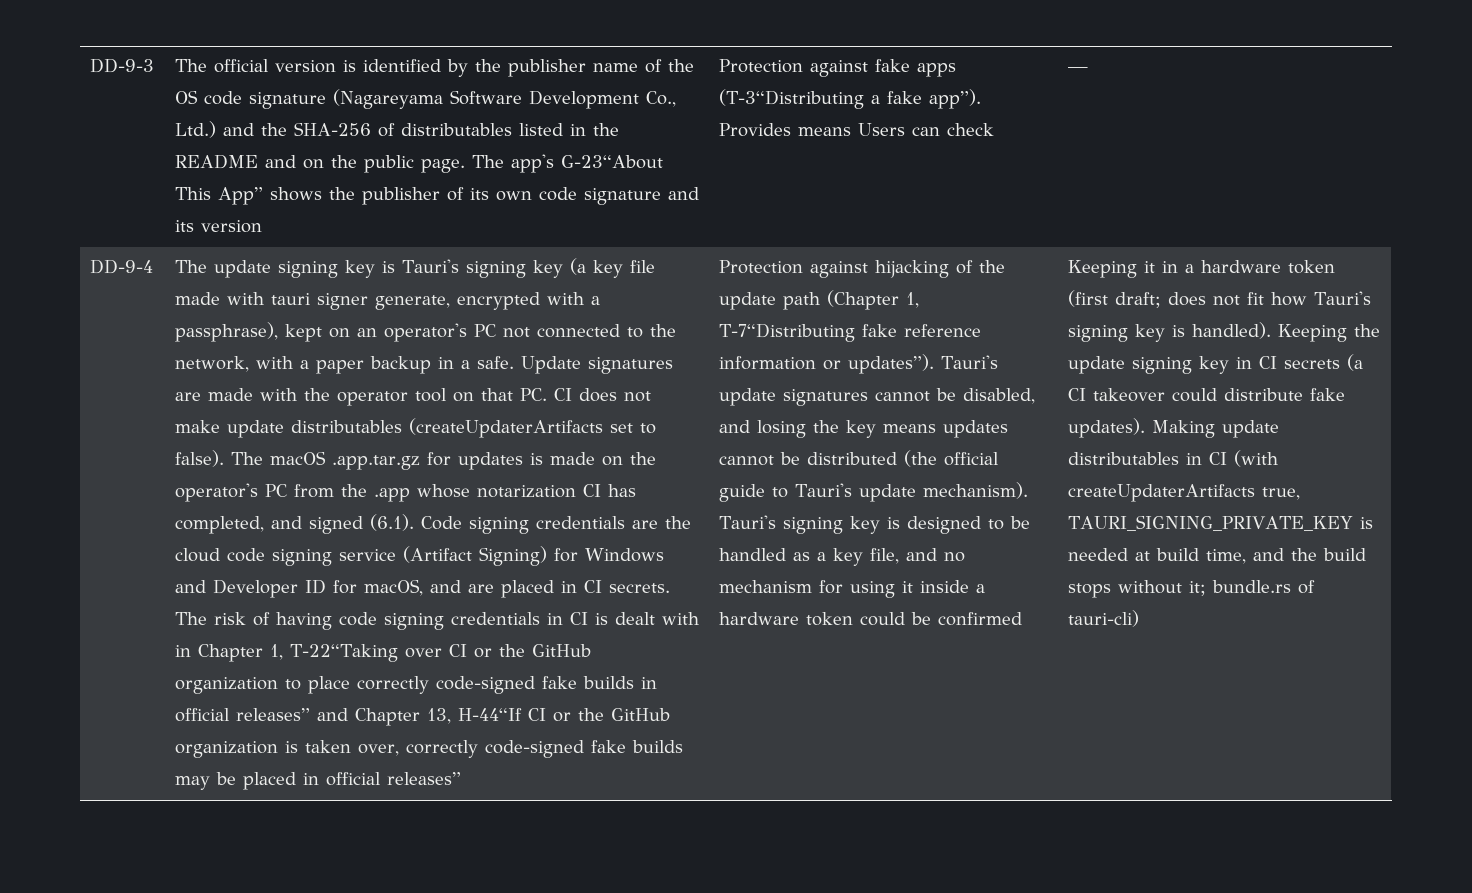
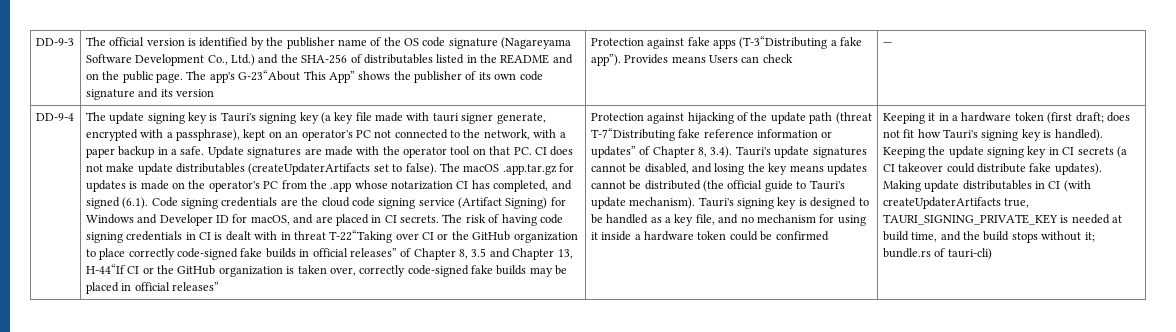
[198,644,284,662] Chapter 1, -> [293,231,326,240] threat
(311, 714) none -> [400,248,487,260] of Chapter 8, 3.5
[827,290,920,310] (Chapter 1, -> [835,112,872,124] (threat
[848,354,935,374] updates”). -> [590,146,733,158] updates” of Chapter 8, 3.4).

